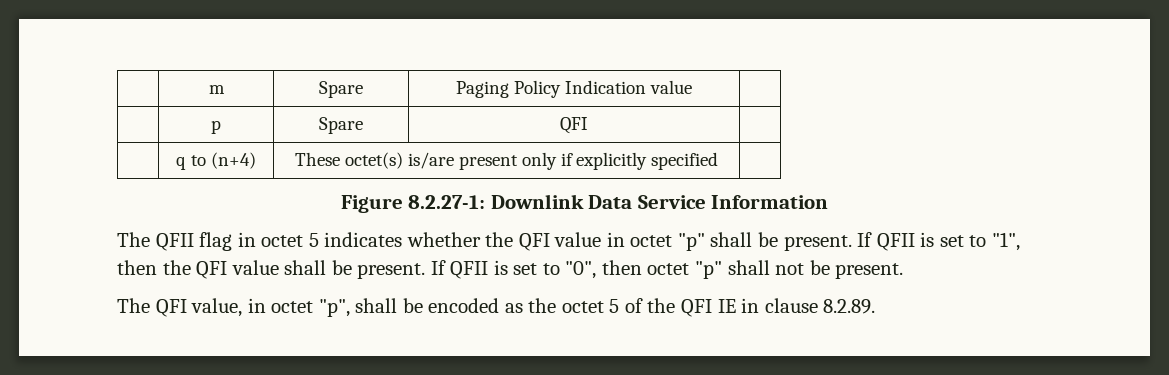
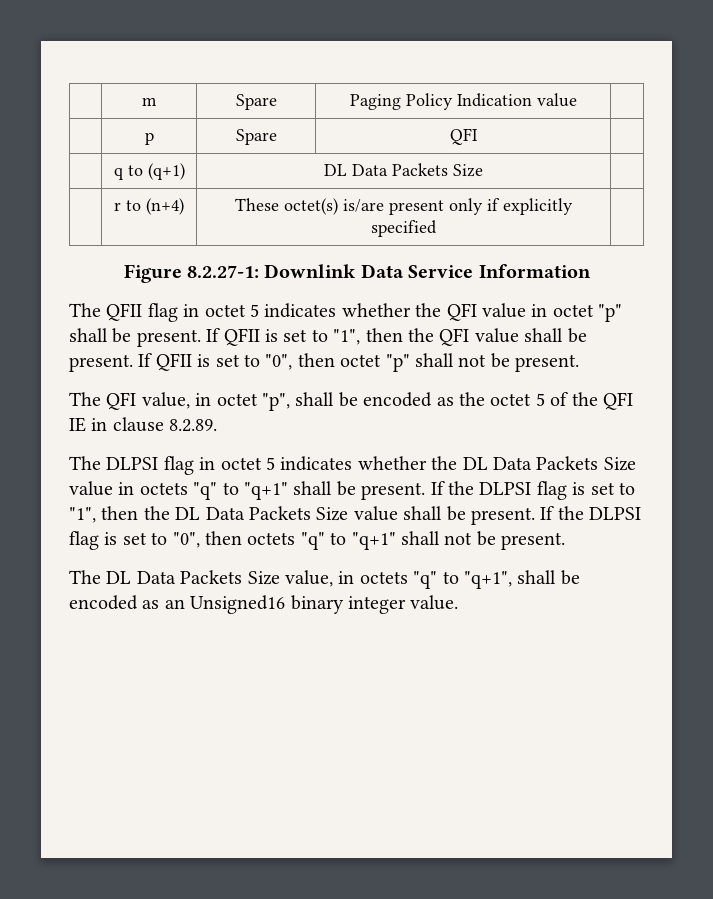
(206, 160) none -> [147,163,185,180] [324,163,483,177] [114,200,141,211] (q+1) | DL Data Packets Size | // | r to
(876, 306) none -> [69,456,636,475] [69,481,635,500] [69,506,642,525] [69,531,566,550] [69,570,580,589] [69,595,459,614] // The DLPSI flag in octet 5 indicates whether the DL Data Packets Size value in octets "q" to "q+1" shall be present. If the DLPSI flag is set to "1", then the DL Data Packets Size value shall be present. If the DLPSI flag is set to "0", then octets "q" to "q+1" shall not be present. // The DL Data Packets Size value, in octets "q" to "q+1", shall be encoded as an Unsigned16 binary integer value.

